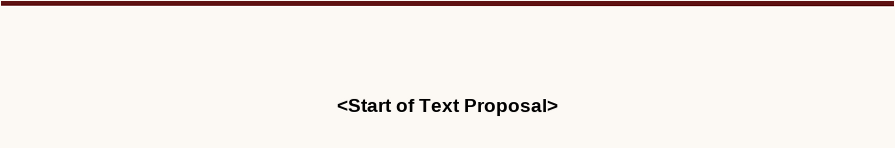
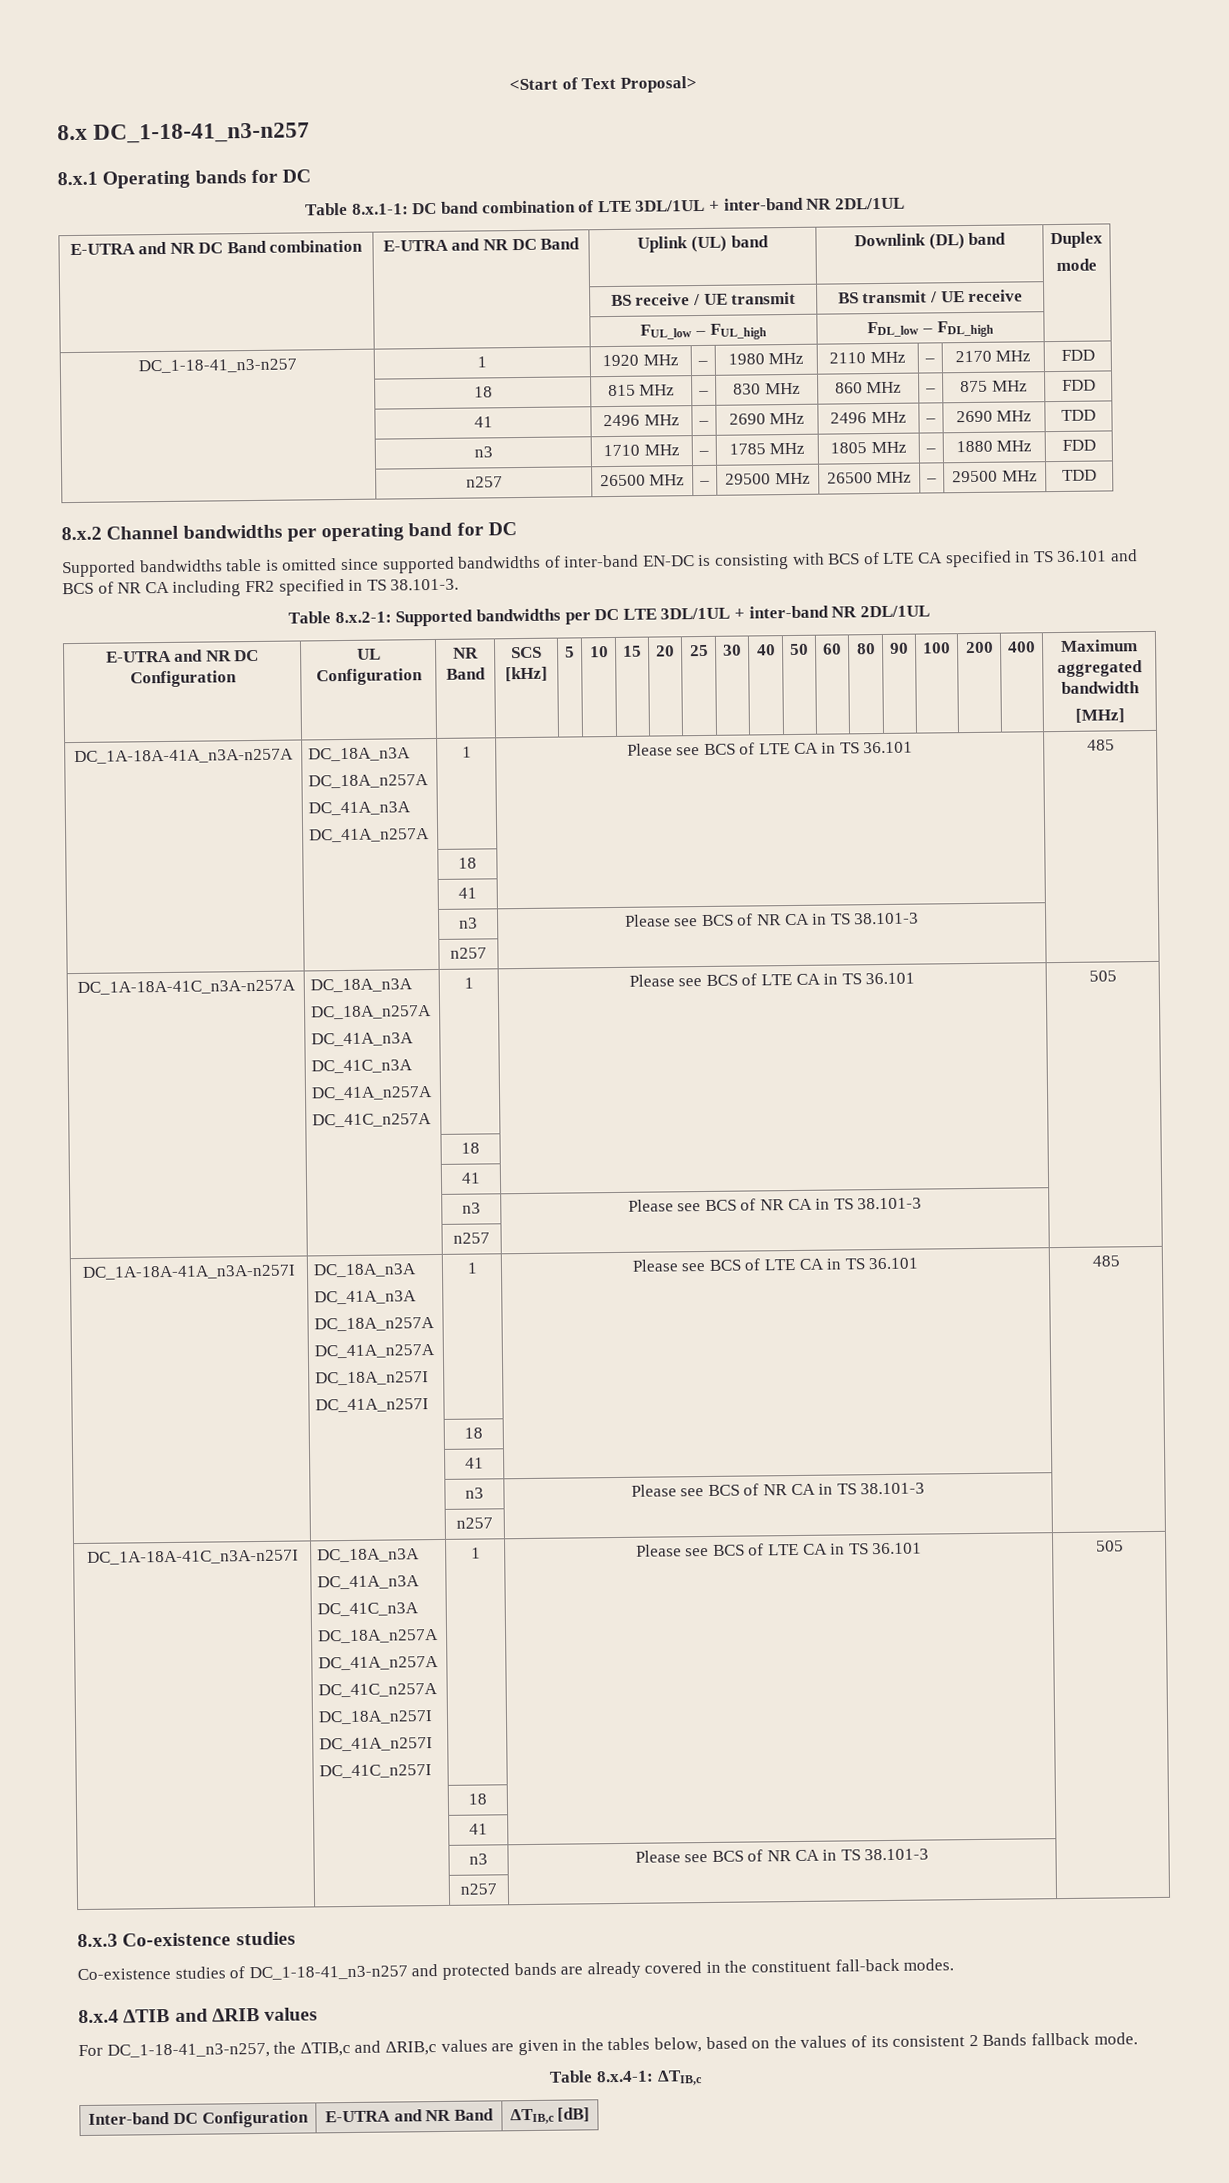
(559, 108) none -> [57,122,311,144] [57,169,312,189] [305,197,905,216] [69,239,364,256] [382,237,581,252] [637,235,769,253] [853,232,1007,250] [1050,231,1103,249] [1056,258,1097,272] [610,291,797,306] [837,289,1024,304] [640,323,767,340] [867,320,994,338] [137,358,297,374] [477,356,487,368] [602,354,679,367] [697,360,708,366] [727,352,805,365] [829,351,906,364] [924,358,935,363] [954,350,1032,363] [1060,349,1095,361] [473,386,493,398] [607,384,676,397] [698,390,709,396] [733,382,801,395] [834,381,903,394] [925,388,936,393] [960,380,1028,393] [1061,379,1096,391] [473,416,493,428] [603,414,680,427] [698,420,709,426] [728,412,806,425] [830,411,907,424] [925,418,936,423] [955,410,1033,423] [1061,409,1096,421] [473,446,493,458] [603,444,680,457] [698,450,709,456] [728,442,806,455] [830,441,907,454] [925,448,936,453] [955,440,1033,453] [1061,439,1096,451] [465,476,503,488] [599,474,686,487] [699,480,710,486] [725,472,811,485] [826,471,913,484] [926,478,937,483] [952,470,1038,483] [1062,469,1097,481] [61,522,517,542] [62,549,1138,578] [62,578,460,597] [288,605,930,627] [105,649,260,663] [129,670,237,688] [356,648,381,660] [315,668,423,686] [453,647,479,659] [446,667,486,680] [511,646,542,659] [505,666,548,682] [565,646,575,658] [589,646,609,658] [623,645,642,657] [656,645,675,657] [689,644,709,657] [723,644,742,656] [756,644,776,656] [790,643,809,656] [823,643,842,655] [856,643,876,655] [890,642,909,654] [923,642,951,654] [965,641,994,654] [1007,641,1036,653] [1060,639,1138,652] [1057,660,1143,678] [1060,681,1140,694] [1074,708,1125,723] [74,748,294,765] [308,747,412,762] [308,774,430,789] [308,801,412,816] [309,828,431,843] [461,746,472,758] [626,741,914,756] [1086,739,1115,751] [458,857,477,869] [458,887,477,899] [459,917,478,929] [624,912,920,927] [450,947,487,959] [76,979,296,995] [310,978,414,993] [311,1005,433,1020] [311,1032,415,1047] [311,1059,414,1074] [311,1086,434,1101] [312,1113,433,1128] [463,977,474,989] [628,972,916,987] [1088,970,1117,982] [461,1142,480,1154] [461,1172,481,1184] [462,1202,481,1214] [627,1197,923,1212] [453,1232,490,1244] [82,1264,296,1280] [313,1263,418,1278] [314,1290,418,1305] [314,1317,436,1332] [314,1344,436,1359] [315,1371,430,1386] [315,1398,430,1413] [466,1262,478,1274] [631,1257,919,1272] [1091,1255,1120,1267] [464,1427,483,1439] [465,1457,484,1469] [465,1487,484,1499] [630,1482,926,1497] [456,1517,493,1529] [86,1549,299,1565] [317,1548,421,1563] [317,1575,421,1590] [317,1602,420,1617] [318,1628,440,1644] [318,1655,440,1671] [318,1683,439,1698] [318,1710,434,1725] [319,1737,434,1752] [319,1764,433,1779] [470,1547,481,1559] [635,1542,923,1557] [1095,1540,1124,1552] [468,1793,487,1805] [469,1823,488,1835] [469,1853,488,1865] [634,1848,930,1863] [460,1883,497,1895] [77,1931,296,1948] [77,1958,955,1981] [78,2007,319,2024] [78,2032,1138,2059] [549,2070,703,2086] [88,2110,309,2128] [325,2108,494,2123] [509,2107,591,2125] // 8.x DC_1-18-41_n3-n257 // 8.x.1 Operating bands for DC // Table 8.x.1-1: DC band combination of LTE 3DL/1UL + inter-band NR 2DL/1UL // E-UTRA and NR DC Band combination | E-UTRA and NR DC Band | Uplink (UL) band | Downlink (DL) band | Duplex // mode // | | BS receive / UE transmit | BS transmit / UE receive | // | | FUL_low – FUL_high | FDL_low – FDL_high | // DC_1-18-41_n3-n257 | 1 | 1920 MHz | – | 1980 MHz | 2110 MHz | – | 2170 MHz | FDD // | 18 | 815 MHz | – | 830 MHz | 860 MHz | – | 875 MHz | FDD // | 41 | 2496 MHz | – | 2690 MHz | 2496 MHz | – | 2690 MHz | TDD // | n3 | 1710 MHz | – | 1785 MHz | 1805 MHz | – | 1880 MHz | FDD // | n257 | 26500 MHz | – | 29500 MHz | 26500 MHz | – | 29500 MHz | TDD // 8.x.2 Channel bandwidths per operating band for DC // Supported bandwidths table is omitted since supported bandwidths of inter-band EN-DC is consisting with BCS of LTE CA specified in TS 36.101 and BCS of NR CA including FR2 specified in TS 38.101-3. // Table 8.x.2-1: Supported bandwidths per DC LTE 3DL/1UL + inter-band NR 2DL/1UL // E-UTRA and NR DC Configuration | UL Configuration | NR Band | SCS [kHz] | 5 | 10 | 15 | 20 | 25 | 30 | 40 | 50 | 60 | 80 | 90 | 100 | 200 | 400 | Maximum aggregated bandwidth // [MHz] // DC_1A-18A-41A_n3A-n257A | DC_18A_n3A // DC_18A_n257A // DC_41A_n3A // DC_41A_n257A | 1 | Please see BCS of LTE CA in TS 36.101 | 485 // | | 18 | | // | | 41 | | // | | n3 | Please see BCS of NR CA in TS 38.101-3 | // | | n257 | | // DC_1A-18A-41C_n3A-n257A | DC_18A_n3A // DC_18A_n257A // DC_41A_n3A // DC_41C_n3A // DC_41A_n257A // DC_41C_n257A | 1 | Please see BCS of LTE CA in TS 36.101 | 505 // | | 18 | | // | | 41 | | // | | n3 | Please see BCS of NR CA in TS 38.101-3 | // | | n257 | | // DC_1A-18A-41A_n3A-n257I | DC_18A_n3A // DC_41A_n3A // DC_18A_n257A // DC_41A_n257A // DC_18A_n257I // DC_41A_n257I | 1 | Please see BCS of LTE CA in TS 36.101 | 485 // | | 18 | | // | | 41 | | // | | n3 | Please see BCS of NR CA in TS 38.101-3 | // | | n257 | | // DC_1A-18A-41C_n3A-n257I | DC_18A_n3A // DC_41A_n3A // DC_41C_n3A // DC_18A_n257A // DC_41A_n257A // DC_41C_n257A // DC_18A_n257I // DC_41A_n257I // DC_41C_n257I | 1 | Please see BCS of LTE CA in TS 36.101 | 505 // | | 18 | | // | | 41 | | // | | n3 | Please see BCS of NR CA in TS 38.101-3 | // | | n257 | | // 8.x.3 Co-existence studies // Co-existence studies of DC_1-18-41_n3-n257 and protected bands are already covered in the constituent fall-back modes. // 8.x.4 ∆TIB and ∆RIB values // For DC_1-18-41_n3-n257, the ΔTIB,c and ΔRIB,c values are given in the tables below, based on the values of its consistent 2 Bands fallback mode. // Table 8.x.4-1: ΔTIB,c // Inter-band DC Configuration | E-UTRA and NR Band | ΔTIB,c [dB]

